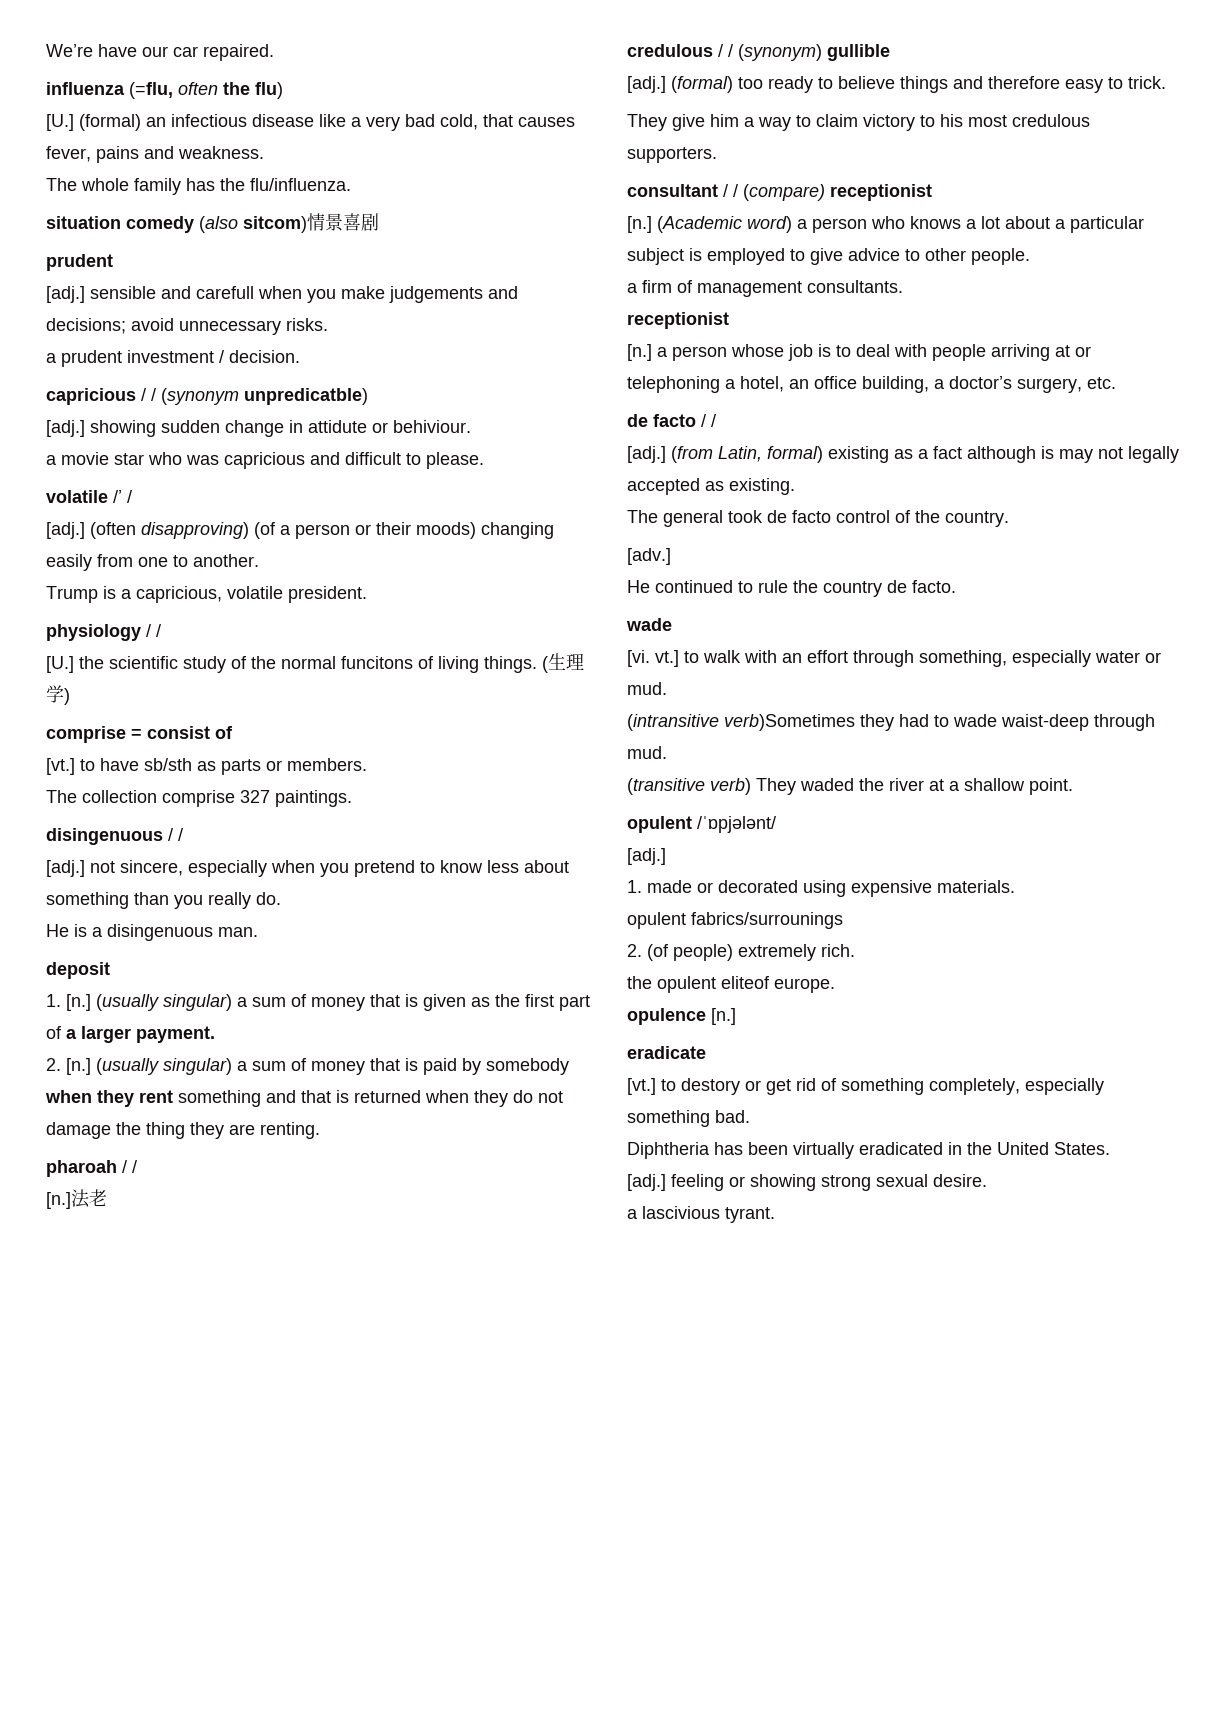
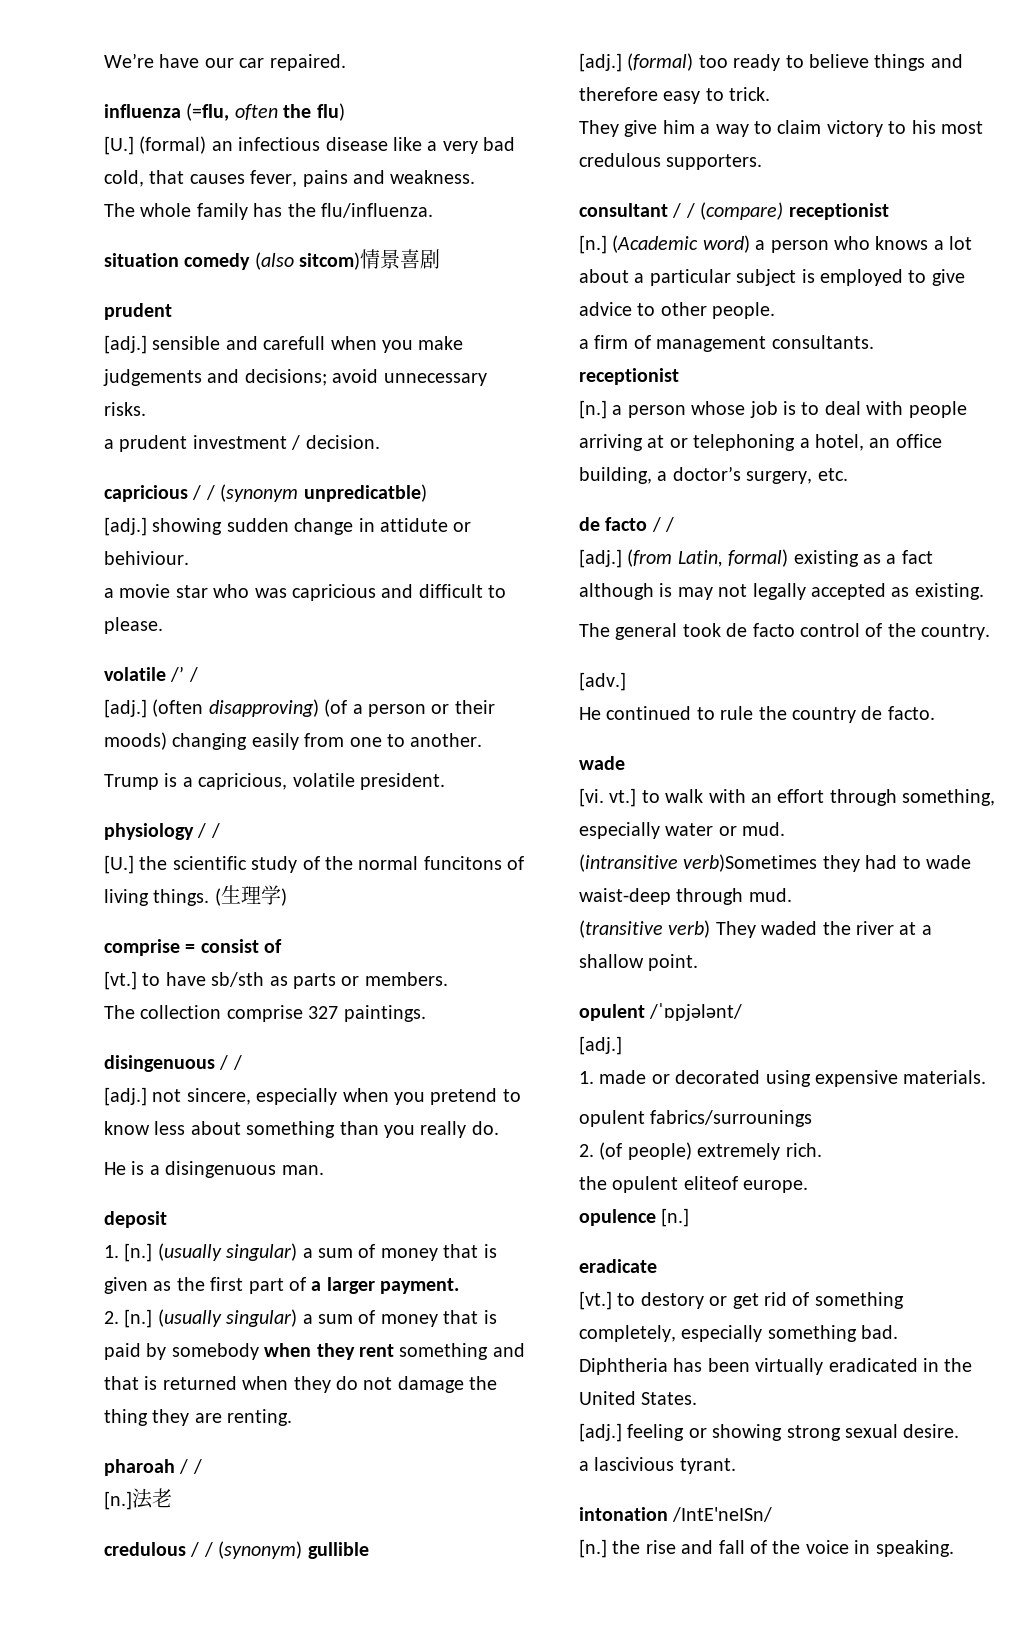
(775, 1215) none -> [579,1507,773,1522] [579,1539,954,1558] // intonation /IntE'neISn/ // [n.] the rise and fall of the voice in speaking.

